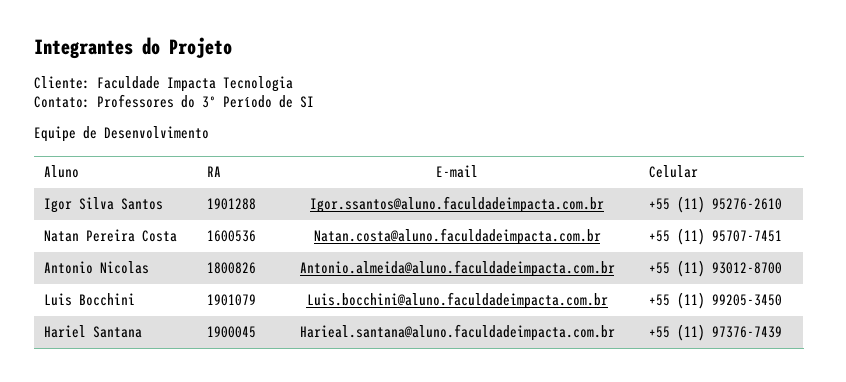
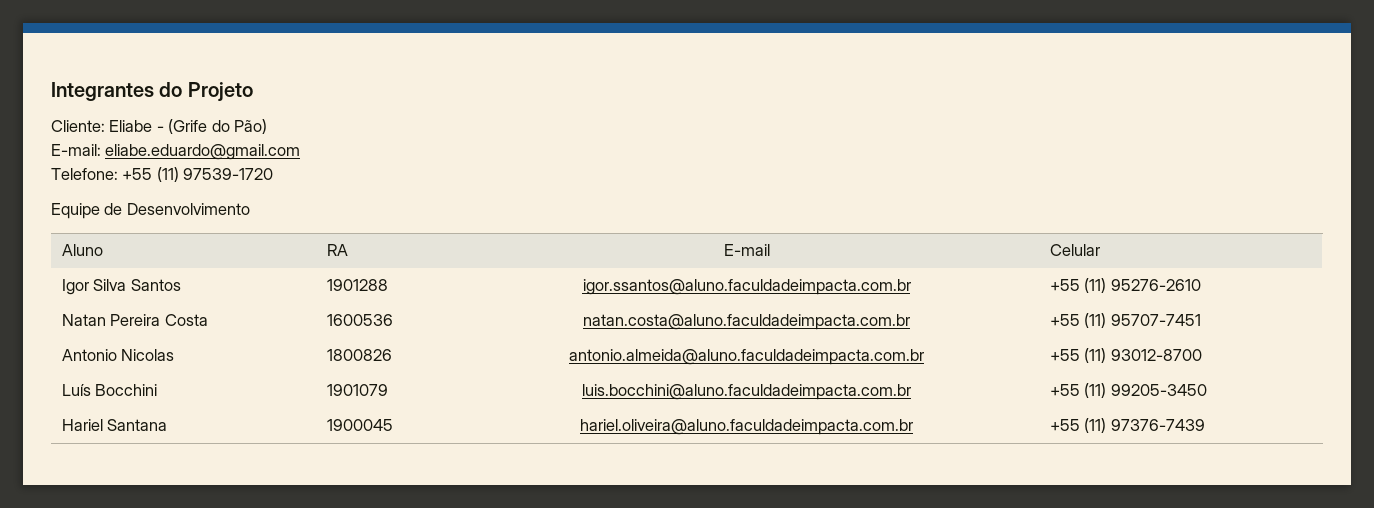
[97,76,293,92] [34,94,314,108] Faculdade Impacta Tecnologia // Contato: Professores do 3º Período de SI -> [109,119,268,134] [51,144,301,160] [51,167,274,182] Eliabe - (Grife do Pão) // E-mail: eliabe.eduardo@gmail.com // Telefone: +55 (11) 97539-1720
[310,196,604,213] Igor.ssantos@aluno.faculdadeimpacta.com.br -> [582,279,911,295] igor.ssantos@aluno.faculdadeimpacta.com.br
[313,228,601,245] Natan.costa@aluno.faculdadeimpacta.com.br -> [582,314,910,330] natan.costa@aluno.faculdadeimpacta.com.br
[299,260,615,277] Antonio.almeida@aluno.faculdadeimpacta.com.br -> [569,349,924,365] antonio.almeida@aluno.faculdadeimpacta.com.br
[44,293,73,306] Luis -> [61,384,91,396] Luís
[306,292,608,309] Luis.bocchini@aluno.faculdadeimpacta.com.br -> [581,384,911,400] luis.bocchini@aluno.faculdadeimpacta.com.br
[299,324,615,341] Harieal.santana@aluno.faculdadeimpacta.com.br -> [579,419,913,435] hariel.oliveira@aluno.faculdadeimpacta.com.br

